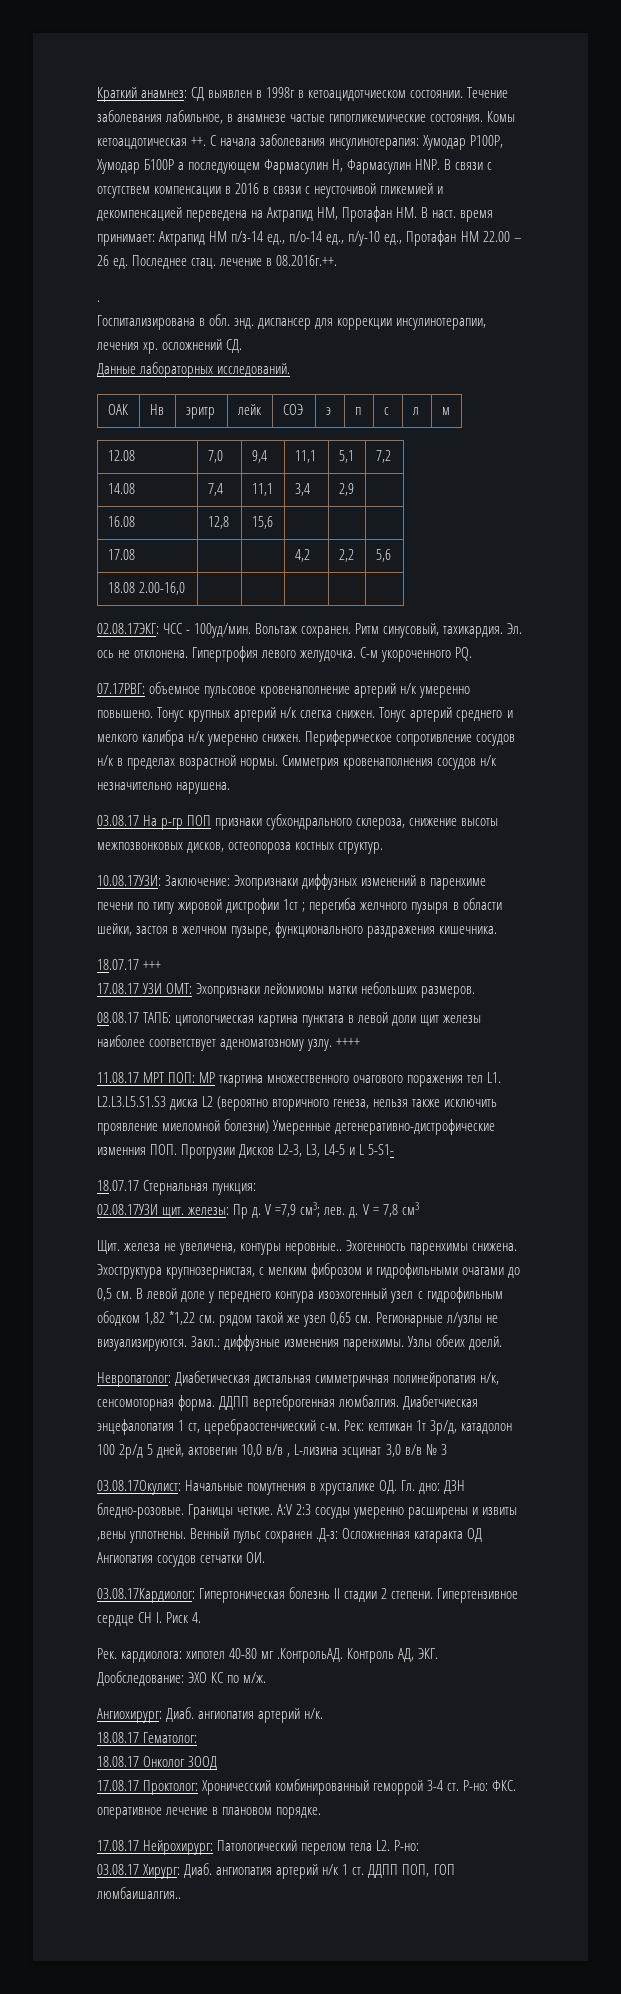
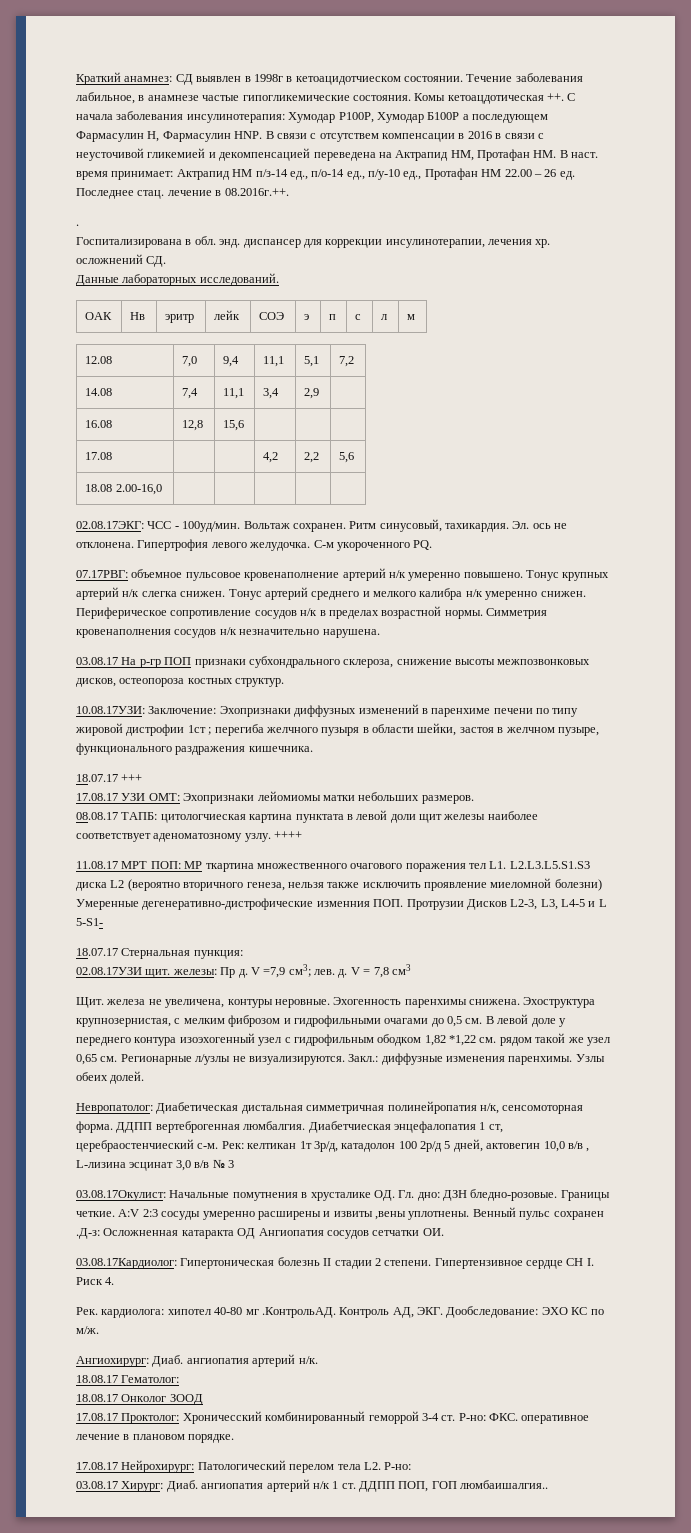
[285,1243,343,1255] неровные.. -> [274,999,330,1008] неровные.
[469,1336,503,1350] доелй. -> [110,1071,145,1084] долей.

